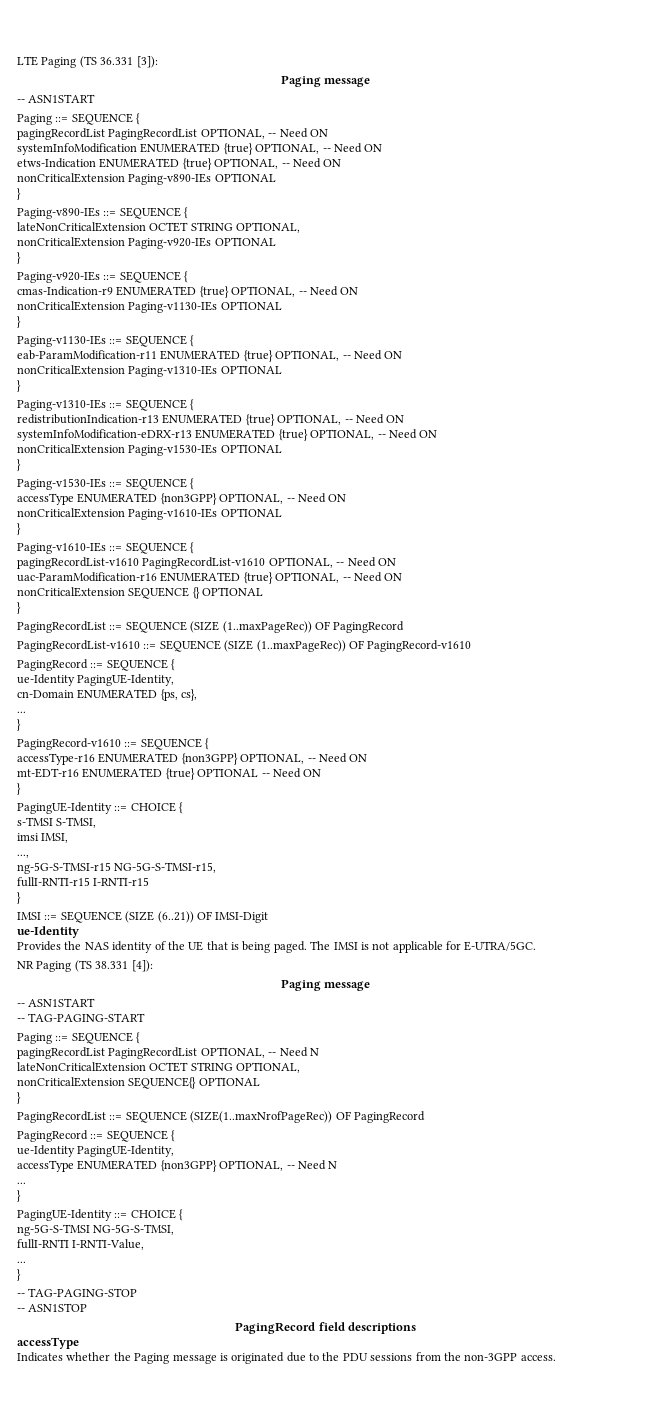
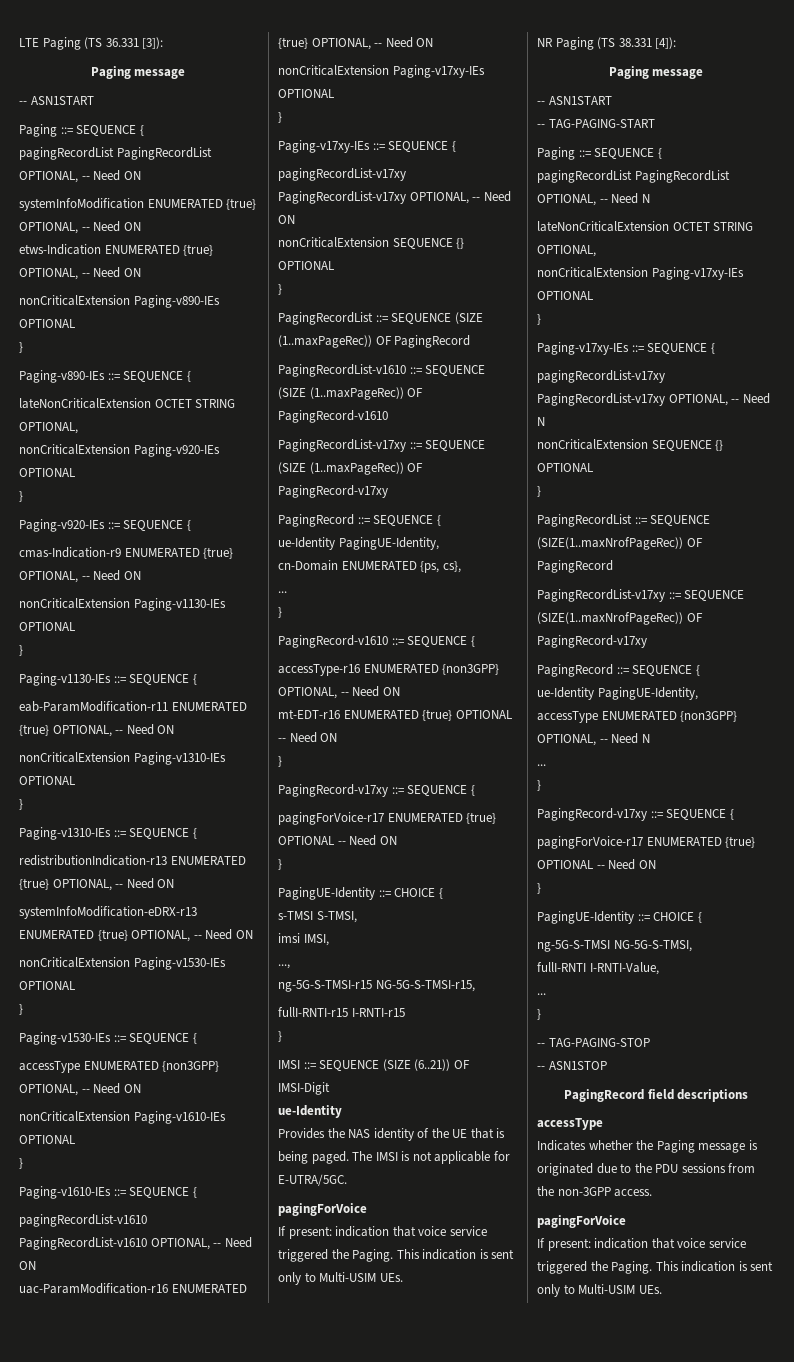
(403, 577) none -> [278,65,485,78] [278,89,334,98] [278,112,282,123] [278,140,456,153] [278,168,406,181] [278,191,511,204] [278,215,295,224] // nonCriticalExtension Paging-v17xy-IEs OPTIONAL // } // Paging-v17xy-IEs ::= SEQUENCE { // pagingRecordList-v17xy PagingRecordList-v17xy OPTIONAL, -- Need ON
(472, 646) none -> [278,439,486,452] [278,462,424,475] [278,485,388,498] // PagingRecordList-v17xy ::= SEQUENCE (SIZE (1..maxPageRec)) OF PagingRecord-v17xy
(21, 789) none -> [278,784,475,797] [278,812,497,825] [278,835,397,846] [278,859,282,870] // PagingRecord-v17xy ::= SEQUENCE { // pagingForVoice-r17 ENUMERATED {true} OPTIONAL -- Need ON // }
(537, 946) none -> [278,1203,367,1216] [278,1226,487,1239] [278,1249,515,1262] [278,1272,403,1285] // pagingForVoice // If present: indication that voice service triggered the Paging. This indication is sent only to Multi-USIM UEs.
[128,1077,197,1089] SEQUENCE{} -> [651,267,744,280] [537,291,593,300] [537,314,541,325] [537,342,715,355] [537,370,665,383] [537,393,770,406] [537,417,545,426] [537,439,724,451] Paging-v17xy-IEs OPTIONAL // } // Paging-v17xy-IEs ::= SEQUENCE { // pagingRecordList-v17xy PagingRecordList-v17xy OPTIONAL, -- Need N // nonCriticalExtension SEQUENCE {}
(425, 1117) none -> [537,589,745,602] [537,612,703,625] [537,635,647,648] // PagingRecordList-v17xy ::= SEQUENCE (SIZE(1..maxNrofPageRec)) OF PagingRecord-v17xy
(21, 1196) none -> [537,808,734,821] [537,836,756,849] [537,859,656,870] [537,883,541,894] // PagingRecord-v17xy ::= SEQUENCE { // pagingForVoice-r17 ENUMERATED {true} OPTIONAL -- Need ON // }
(556, 1358) none -> [537,1215,626,1228] [537,1238,746,1251] [537,1261,774,1274] [537,1284,662,1297] // pagingForVoice // If present: indication that voice service triggered the Paging. This indication is sent only to Multi-USIM UEs.

